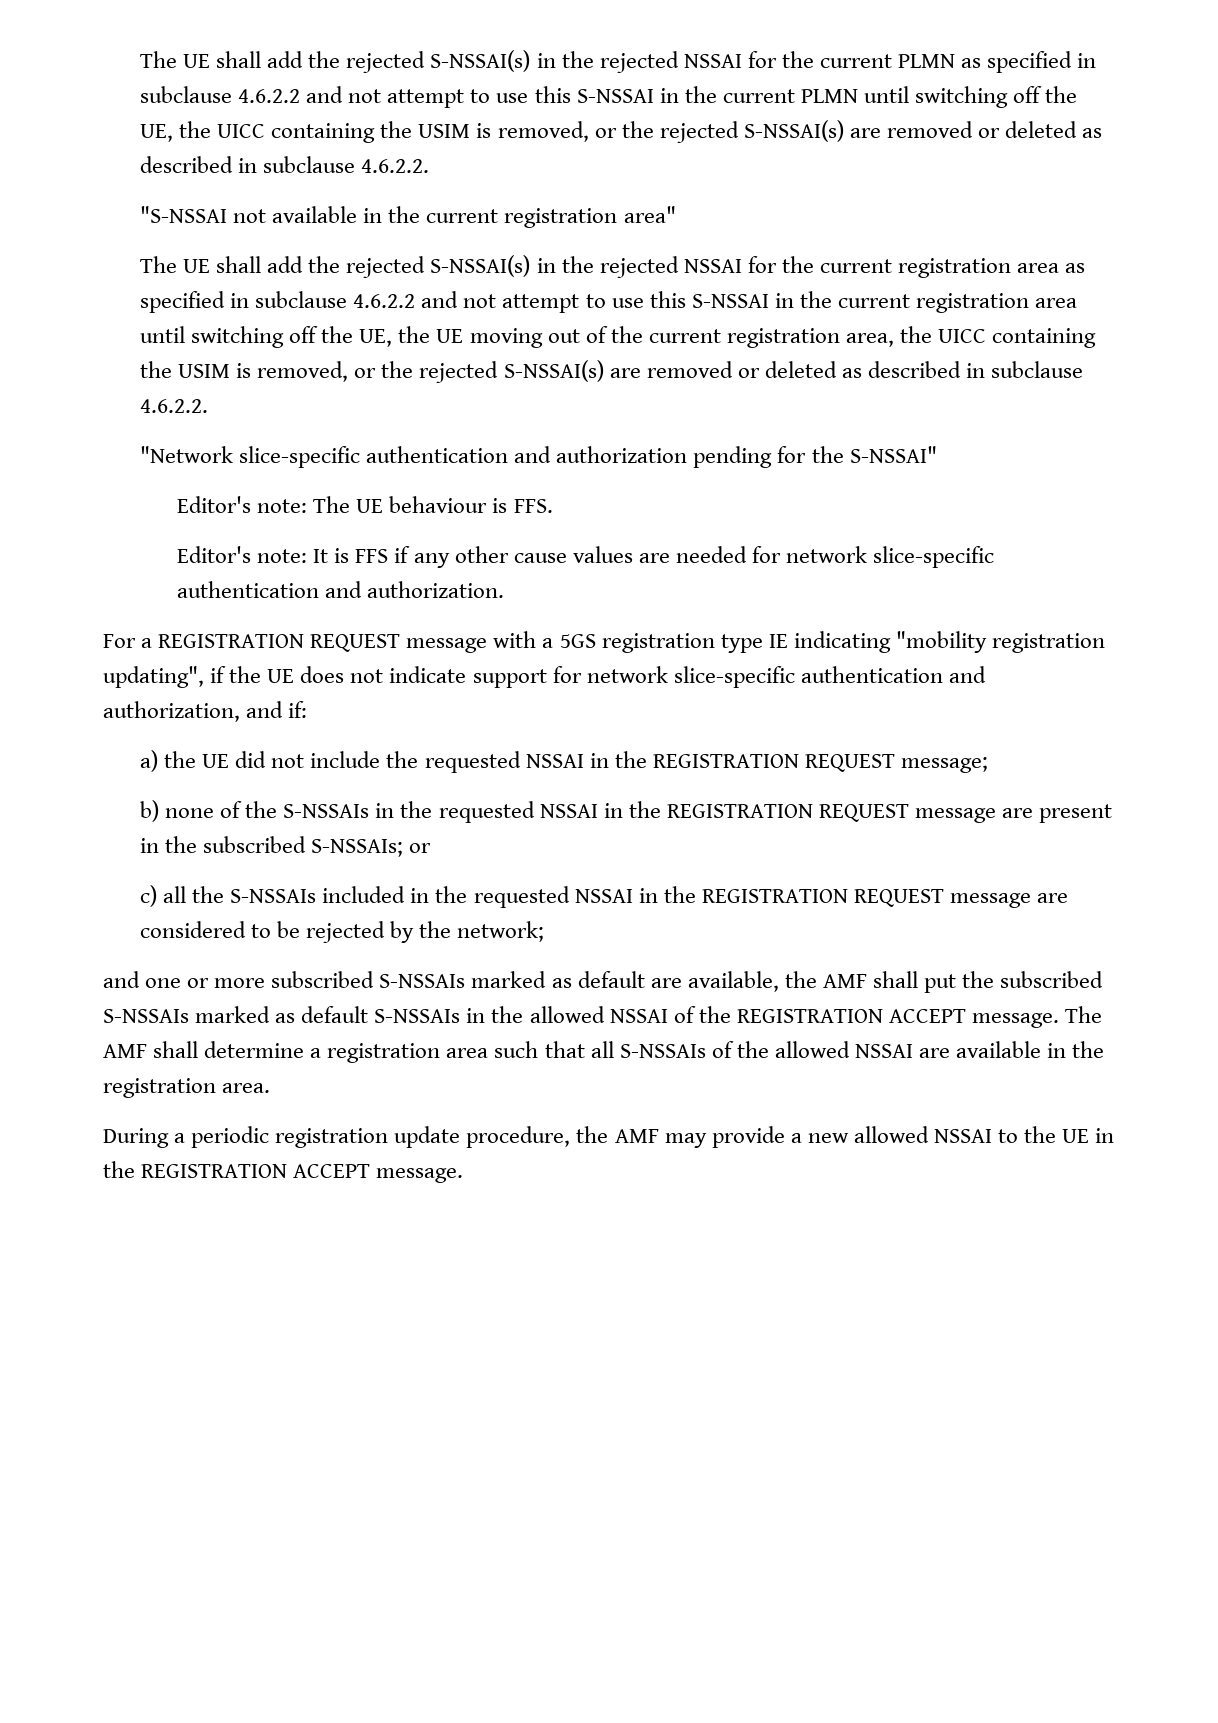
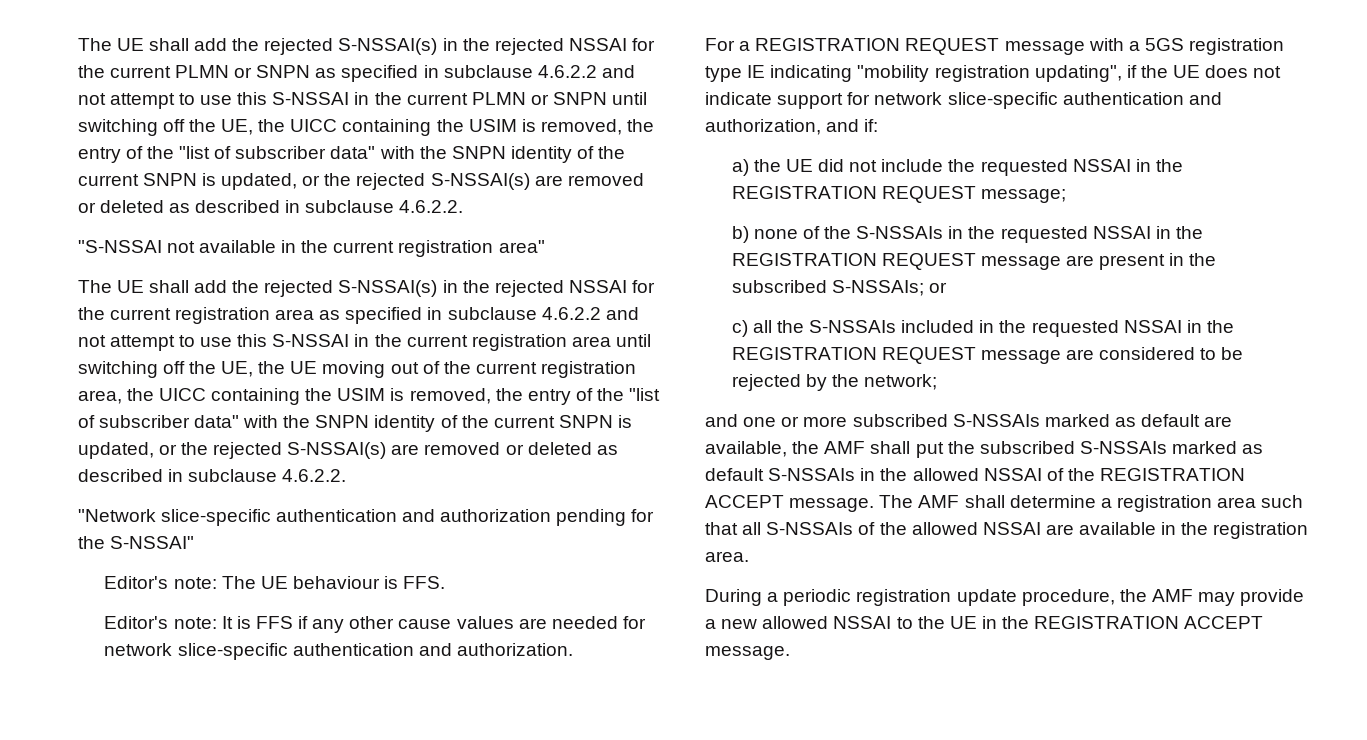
(956, 61) none -> [234,65,311,78] or SNPN
(858, 96) none -> [530,92,608,105] or SNPN
(589, 131) none -> [627,119,655,132] [77,146,626,163] [77,173,298,190] the entry of the "list of subscriber data" with the SNPN identity of the current SNPN is updated,
(349, 371) none -> [495,388,661,405] [77,415,633,432] [77,442,154,459] the entry of the "list of subscriber data" with the SNPN identity of the current SNPN is updated,

